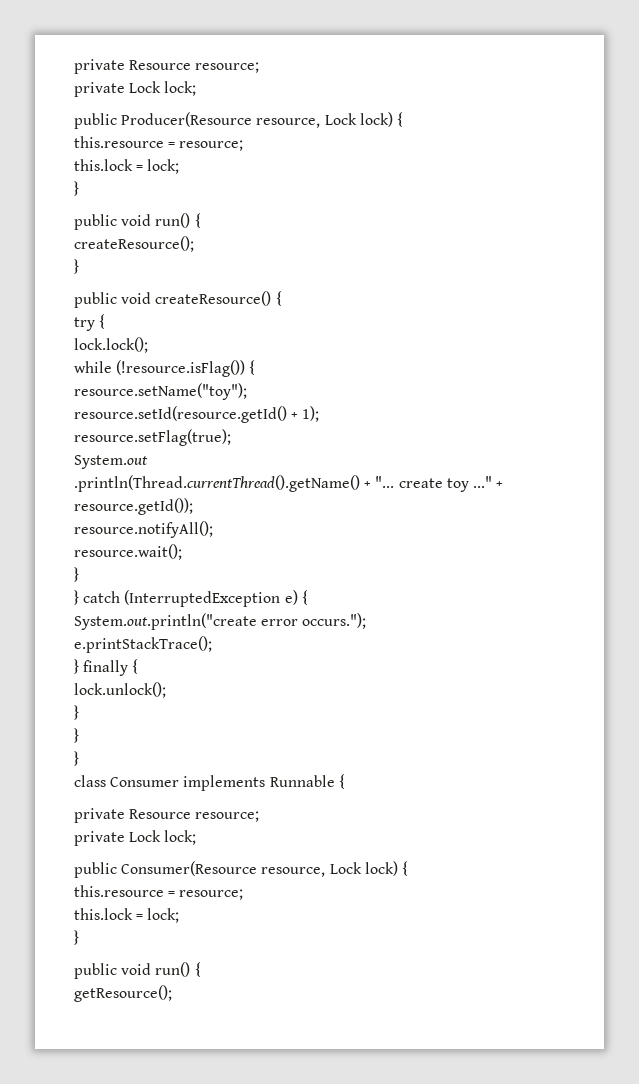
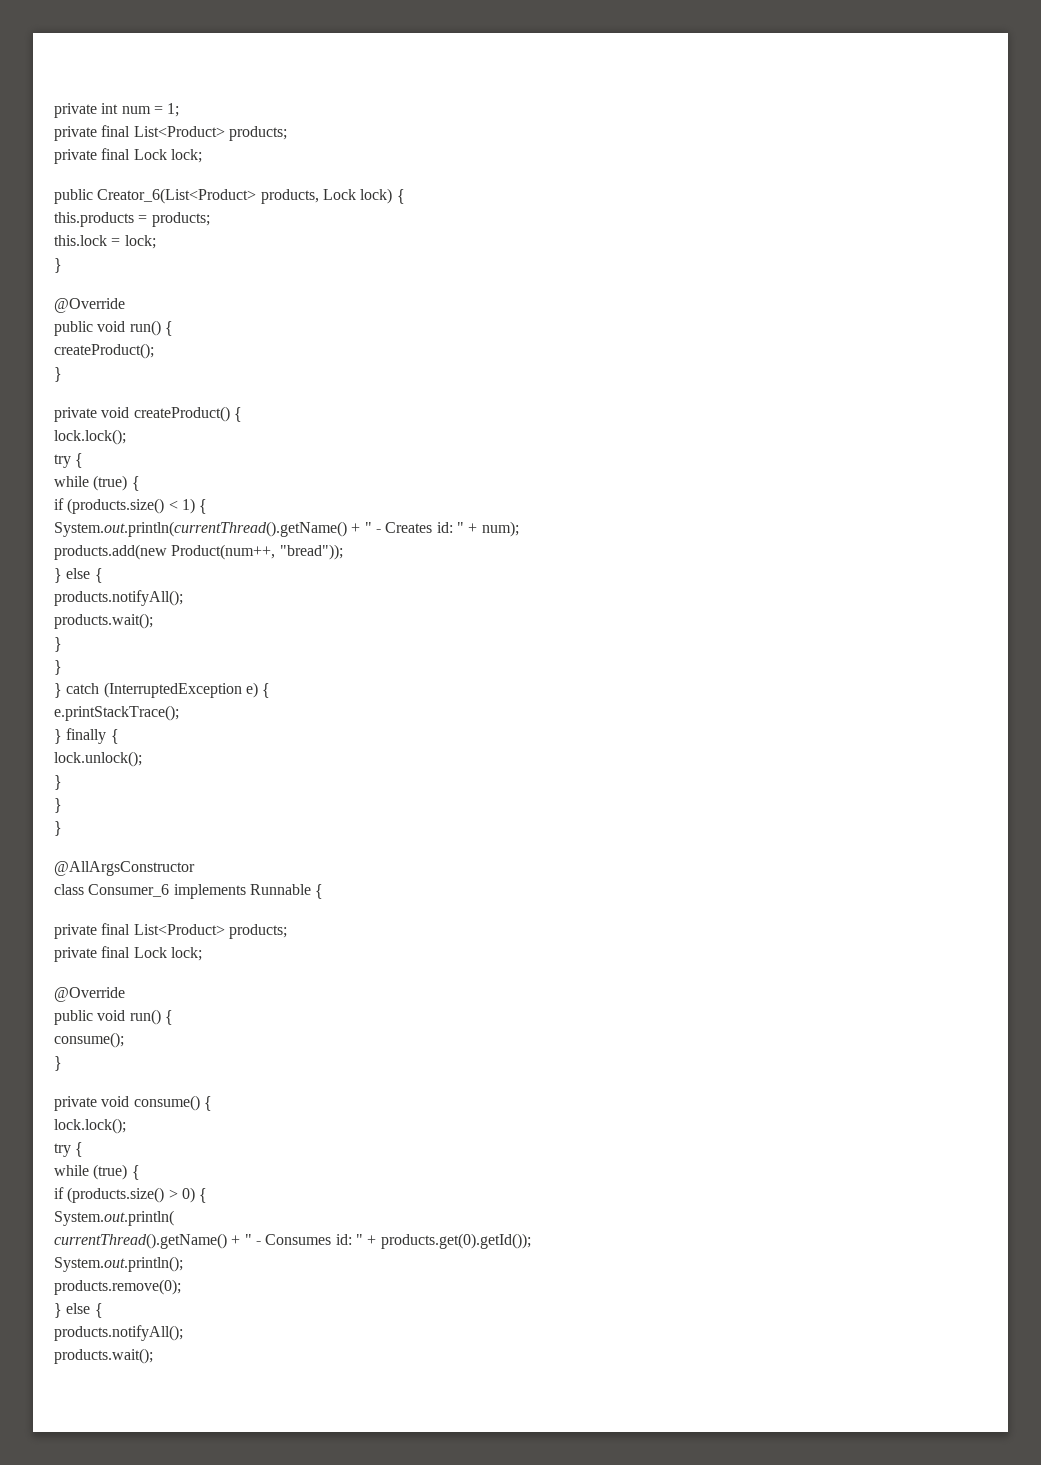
[74,59,260,74] [74,81,197,97] [74,112,403,129] [74,136,244,151] [74,159,180,174] [74,181,79,196] [74,213,201,230] [74,236,194,252] [74,259,79,274] [74,291,282,308] [74,314,106,331] [74,337,148,353] [74,360,256,377] [74,383,247,400] [74,406,320,423] [74,429,231,446] [74,455,148,469] [74,475,504,492] [74,498,193,515] [74,521,213,538] [74,544,182,560] private Resource resource; // private Lock lock; // public Producer(Resource resource, Lock lock) { // this.resource = resource; // this.lock = lock; // } // public void run() { // createResource(); // } // public void createResource() { // try { // lock.lock(); // while (!resource.isFlag()) { // resource.setName("toy"); // resource.setId(resource.getId() + 1); // resource.setFlag(true); // System.out // .println(Thread.currentThread().getName() + "... create toy ..." + resource.getId()); // resource.notifyAll(); // resource.wait(); -> [54,103,180,118] [54,125,287,141] [54,148,202,164] [54,188,405,204] [54,212,210,227] [54,235,156,249] [54,258,62,273] [54,298,125,313] [54,320,173,336] [54,343,154,359] [54,367,62,382] [54,406,242,422] [54,429,126,445] [54,453,84,468] [54,475,140,491] [54,498,208,514] [54,521,519,537] [54,544,343,560] [54,568,103,583] [54,590,183,606] [54,613,153,629] [54,637,62,652] private int num = 1; // private final List<Product> products; // private final Lock lock; // public Creator_6(List<Product> products, Lock lock) { // this.products = products; // this.lock = lock; // } // @Override // public void run() { // createProduct(); // } // private void createProduct() { // lock.lock(); // try { // while (true) { // if (products.size() < 1) { // System.out.println(currentThread().getName() + " - Creates id: " + num); // products.add(new Product(num++, "bread")); // } else { // products.notifyAll(); // products.wait(); // }
[74,613,367,630] // System.out.println("create error occurs."); -> (271, 690) none
(79, 758) none -> [54,861,195,876] // @AllArgsConstructor
[110,777,180,787] Consumer -> [88,884,170,897] Consumer_6
[129,809,260,822] [74,830,197,846] [74,861,408,878] [74,885,244,900] [74,908,180,923] [74,930,79,945] [74,962,201,979] [74,985,172,1002] Resource resource; // private Lock lock; // public Consumer(Resource resource, Lock lock) { // this.resource = resource; // this.lock = lock; // } // public void run() { // getResource(); -> [101,923,287,939] [54,946,202,962] [54,987,125,1002] [54,1009,173,1025] [54,1032,124,1048] [54,1056,62,1071] [54,1095,212,1111] [54,1118,126,1134] [54,1142,84,1157] [54,1164,140,1180] [54,1187,208,1203] [54,1210,174,1226] [54,1233,531,1249] [54,1256,183,1272] [54,1279,181,1295] [54,1303,103,1318] [54,1325,183,1341] [54,1348,153,1364] final List<Product> products; // private final Lock lock; // @Override // public void run() { // consume(); // } // private void consume() { // lock.lock(); // try { // while (true) { // if (products.size() > 0) { // System.out.println( // currentThread().getName() + " - Consumes id: " + products.get(0).getId()); // System.out.println(); // products.remove(0); // } else { // products.notifyAll(); // products.wait();

